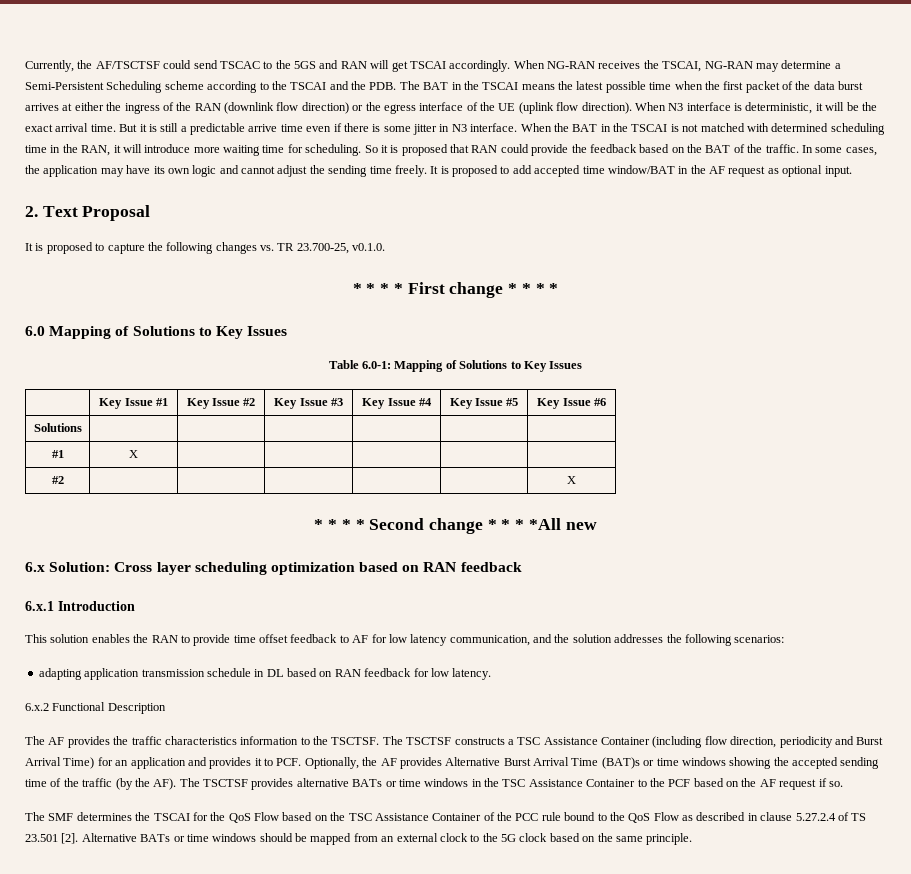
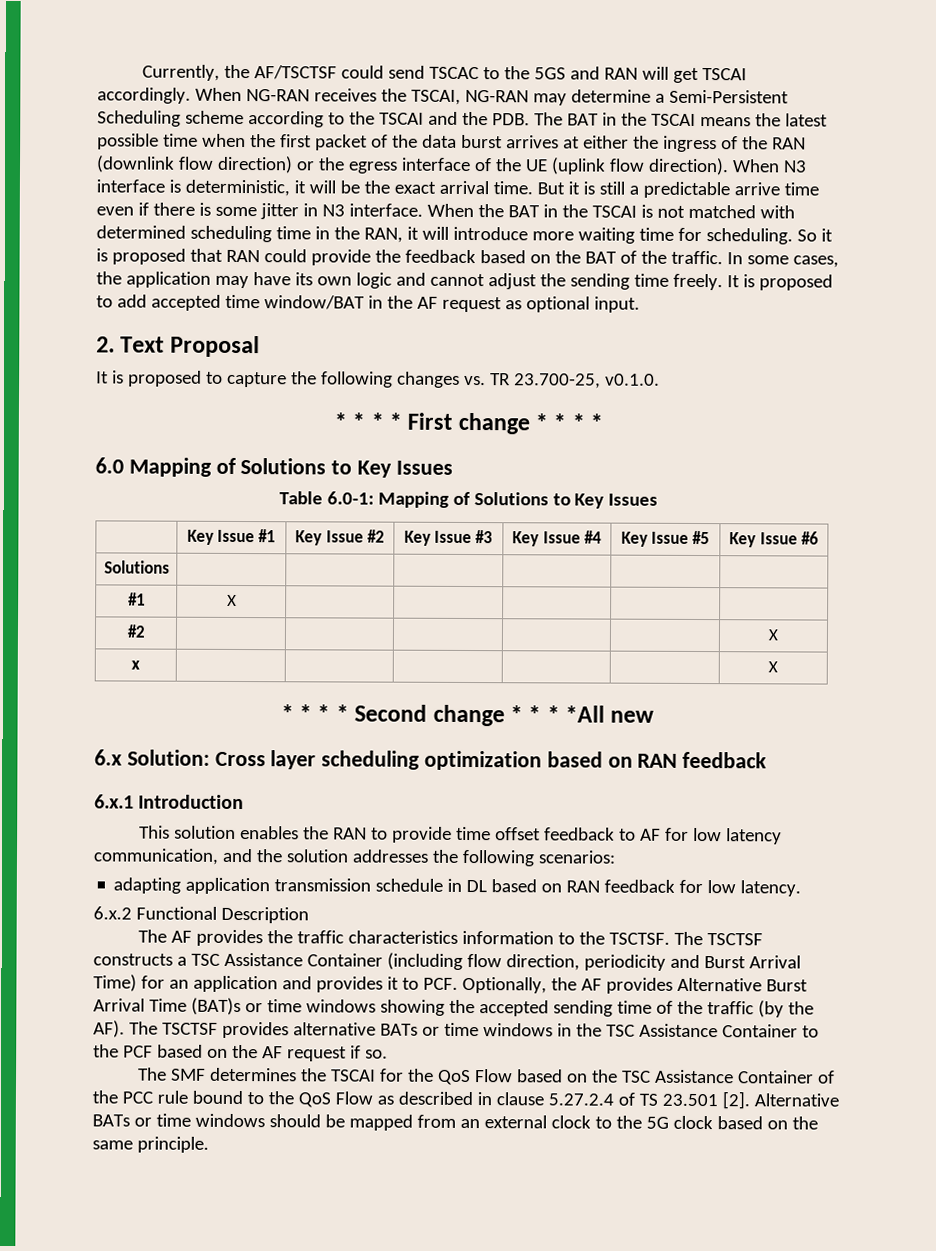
(576, 480) none -> [131,660,140,670] [768,661,778,673] // x | | | | | | X

